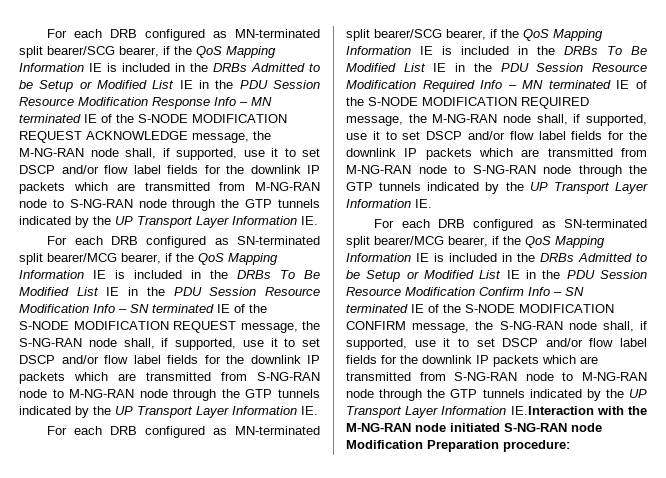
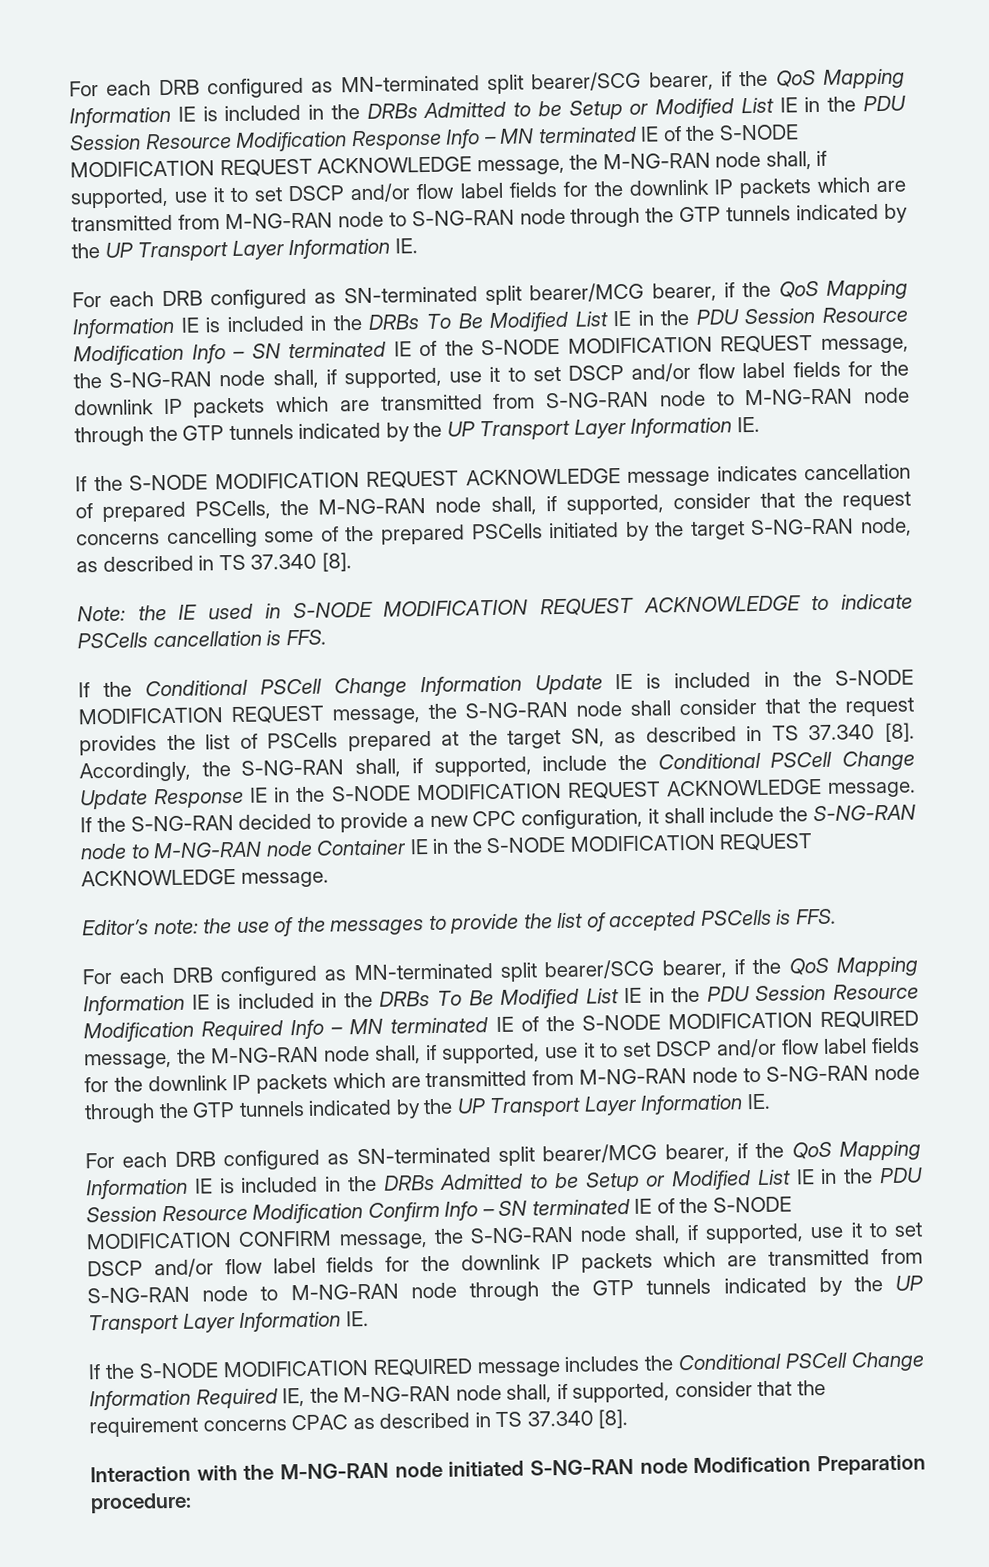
(318, 410) none -> [75,463,911,492] [75,491,912,522] [76,517,913,549] [76,552,352,573] [77,593,914,622] [77,629,327,649] [78,669,914,698] [78,697,915,725] [79,722,915,756] [79,750,916,783] [80,778,916,810] [80,804,917,833] [80,833,814,860] [81,868,329,888] [82,908,838,937] // If the S-NODE MODIFICATION REQUEST ACKNOWLEDGE message indicates cancellation of prepared PSCells, the M-NG-RAN node shall, if supported, consider that the request concerns cancelling some of the prepared PSCells initiated by the target S-NG-RAN node, as described in TS 37.340 [8]. // Note: the IE used in S-NODE MODIFICATION REQUEST ACKNOWLEDGE to indicate PSCells cancellation is FFS. // If the Conditional PSCell Change Information Update IE is included in the S-NODE MODIFICATION REQUEST message, the S-NG-RAN node shall consider that the request provides the list of PSCells prepared at the target SN, as described in TS 37.340 [8]. Accordingly, the S-NG-RAN shall, if supported, include the Conditional PSCell Change Update Response IE in the S-NODE MODIFICATION REQUEST ACKNOWLEDGE message. If the S-NG-RAN decided to provide a new CPC configuration, it shall include the S-NG-RAN node to M-NG-RAN node Container IE in the S-NODE MODIFICATION REQUEST ACKNOWLEDGE message. // Editor’s note: the use of the messages to provide the list of accepted PSCells is FFS.
[510,406,594,415] IE.Interaction -> [345,1311,369,1327] [88,1351,925,1380] [89,1379,826,1411] [89,1409,629,1438] [90,1465,191,1483] IE. // If the S-NODE MODIFICATION REQUIRED message includes the Conditional PSCell Change Information Required IE, the M-NG-RAN node shall, if supported, consider that the requirement concerns CPAC as described in TS 37.340 [8]. // Interaction

